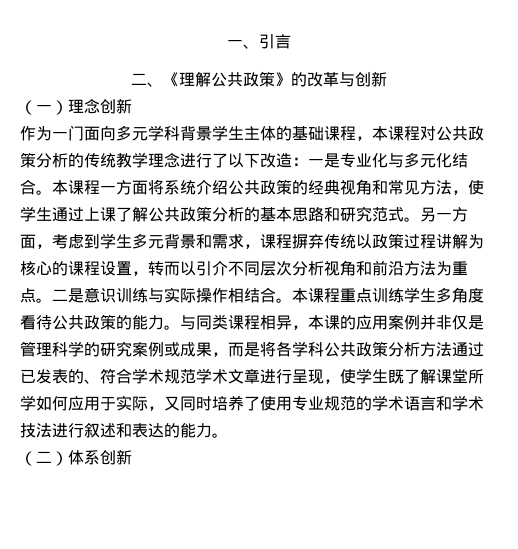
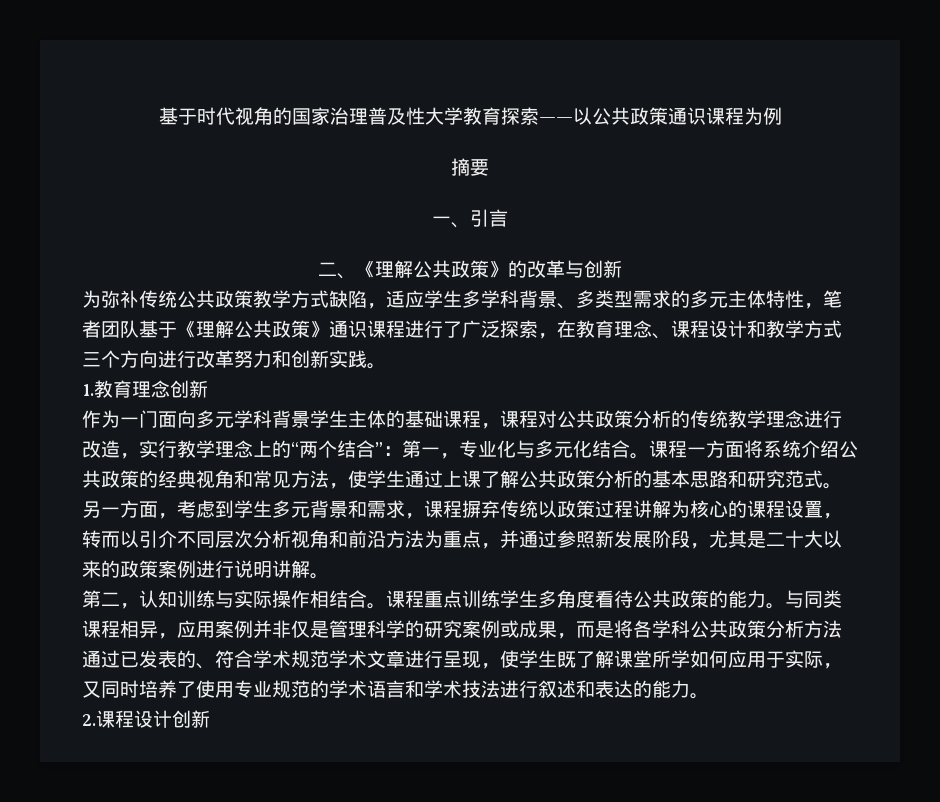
(227, 43) none -> [158,107,782,125] [451,158,489,176] 基于时代视角的国家治理普及性大学教育探索——以公共政策通识课程为例 // 摘要 //
[20,100,68,115] （一） -> [82,290,842,309] [82,320,842,339] [82,350,386,369] [82,380,132,398] 为弥补传统公共政策教学方式缺陷，适应学生多学科背景、多类型需求的多元主体特性，笔者团队基于《理解公共政策》通识课程进行了广泛探索，在教育理念、课程设计和教学方式三个方向进行改革努力和创新实践。 // 1.教育
[372,126,388,141] 本 -> (500, 426) none
[212,153,340,168] 了以下改造：一是 -> [82,440,459,459] 改造，实行教学理念上的“两个结合”：第一，
[52,180,68,195] 本 -> (649, 456) none
[36,287,116,303] 。二是意识 -> [481,530,842,549] [82,560,329,579] [82,590,177,609] ，并通过参照新发展阶段，尤其是二十大以来的政策案例进行说明讲解。 // 第二，认知
[292,288,308,303] 本 -> (386, 606) none
[308,315,356,330] 本课的 -> (177, 636) none
[20,450,100,466] （二）体系 -> [82,710,172,728] 2.课程设计

